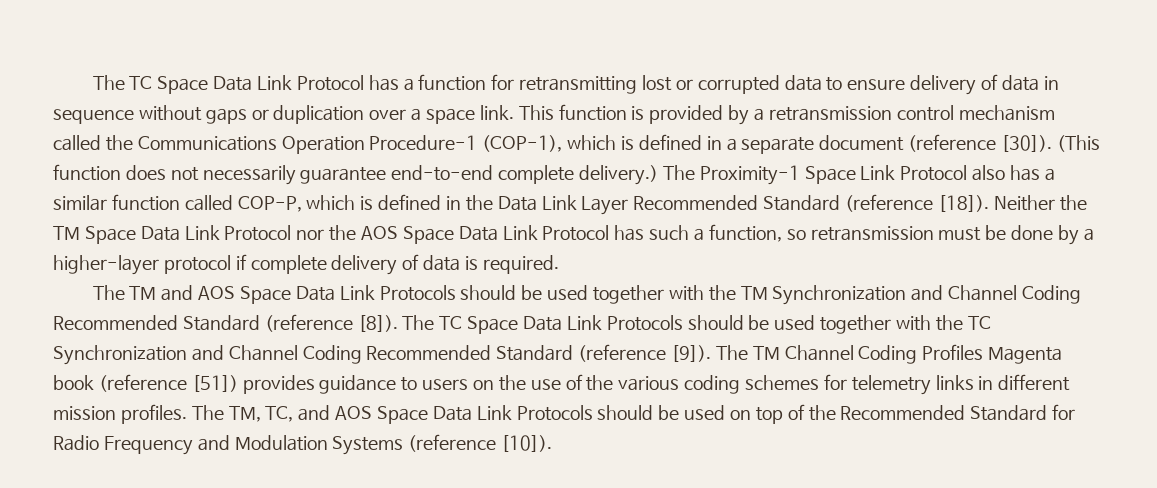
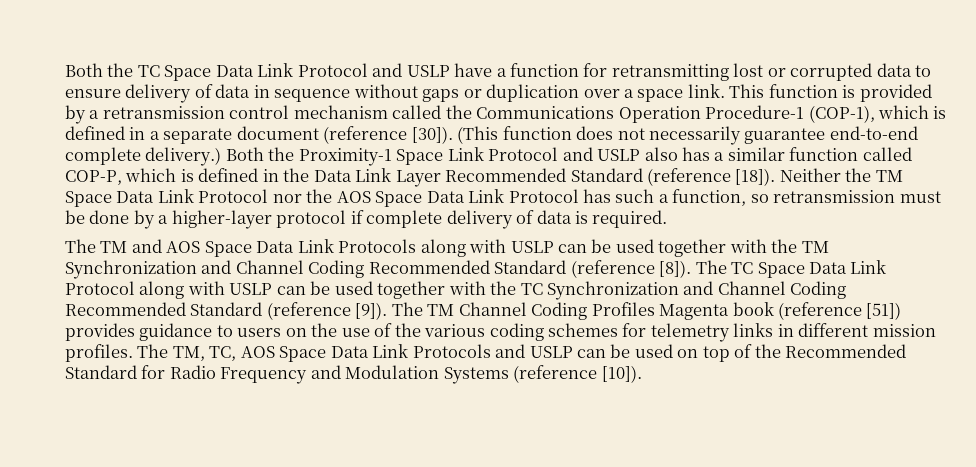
[92,75,399,94] The TC Space Data Link Protocol has -> [65,63,493,81] Both the TC Space Data Link Protocol and USLP have
[662,165,695,180] The -> [225,147,295,161] Both the
(968, 173) none -> [562,147,641,161] and USLP
[460,285,517,300] should -> [420,239,588,257] along with USLP can
[606,315,744,331] Protocols should -> [65,281,306,299] Protocol along with USLP can
[298,405,654,424] and AOS Space Data Link Protocols should -> [240,344,607,362] AOS Space Data Link Protocols and USLP can

